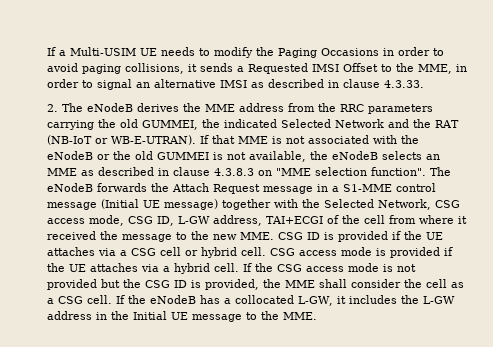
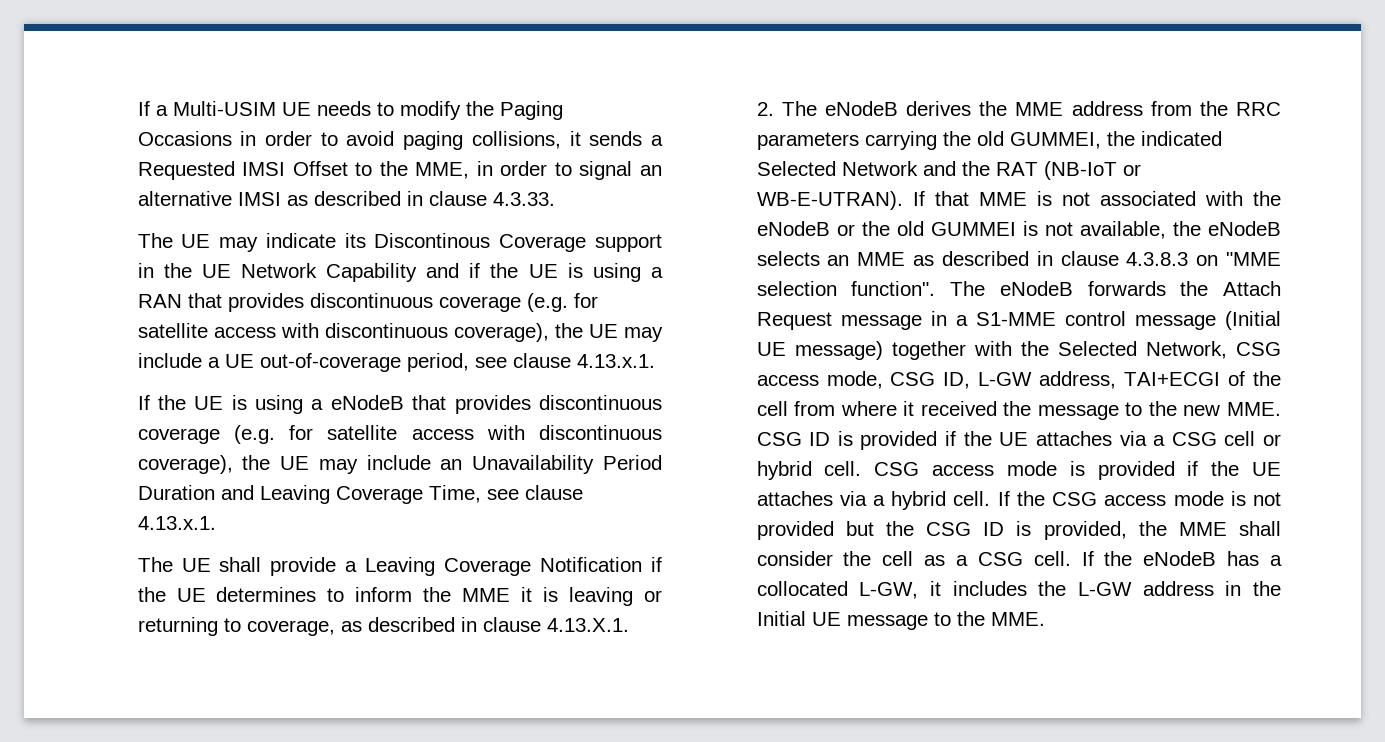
(425, 84) none -> [137,233,662,252] [137,263,663,282] [137,293,598,312] [137,323,663,342] [137,353,655,372] [137,395,662,414] [137,425,662,444] [137,455,662,474] [137,485,583,504] [137,516,216,530] [137,557,662,576] [137,587,663,606] [137,617,629,636] // The UE may indicate its Discontinous Coverage support in the UE Network Capability and if the UE is using a RAN that provides discontinuous coverage (e.g. for satellite access with discontinuous coverage), the UE may include a UE out-of-coverage period, see clause 4.13.x.1. // If the UE is using a eNodeB that provides discontinuous coverage (e.g. for satellite access with discontinuous coverage), the UE may include an Unavailability Period Duration and Leaving Coverage Time, see clause 4.13.x.1. // The UE shall provide a Leaving Coverage Notification if the UE determines to inform the MME it is leaving or returning to coverage, as described in clause 4.13.X.1.

